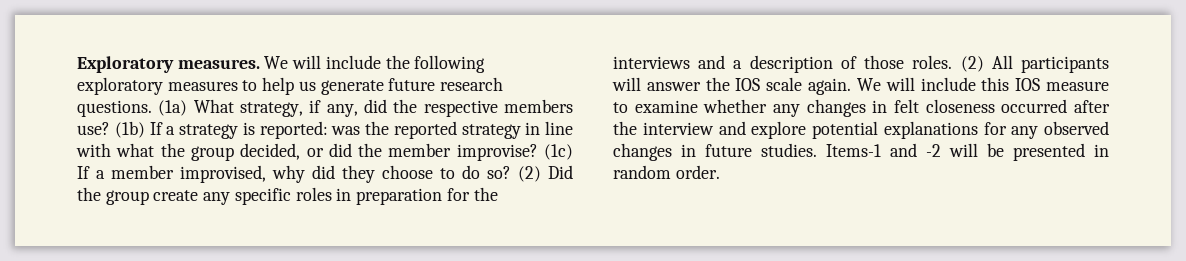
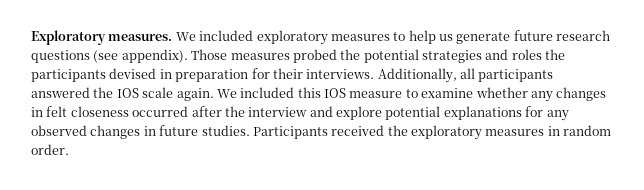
[292,55,486,73] will include the following -> [199,30,254,41] included
[77,99,573,117] [77,121,573,139] [76,143,573,161] [77,165,573,183] [77,187,498,205] [613,55,1109,73] [612,77,701,91] questions. (1a) What strategy, if any, did the respective members use? (1b) If a strategy is reported: was the reported strategy in line with what the group decided, or did the member improvise? (1c) If a member improvised, why did they choose to do so? (2) Did the group create any specific roles in preparation for the interviews and a description of those roles. (2) All participants will answer -> [31,49,566,63] [31,68,554,83] [31,87,90,98] questions (see appendix). Those measures probed the potential strategies and roles the participants devised in preparation for their interviews. Additionally, all participants answered
[885,77,976,91] will include -> [240,87,295,98] included
[826,143,1085,161] Items-1 and -2 will be presented -> [252,125,545,140] Participants received the exploratory measures

